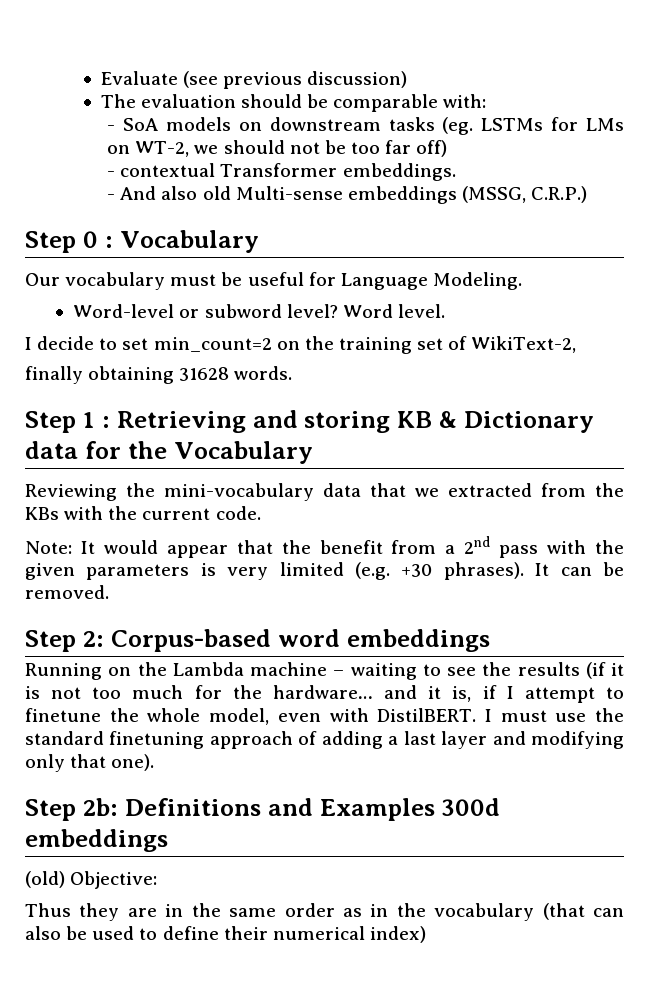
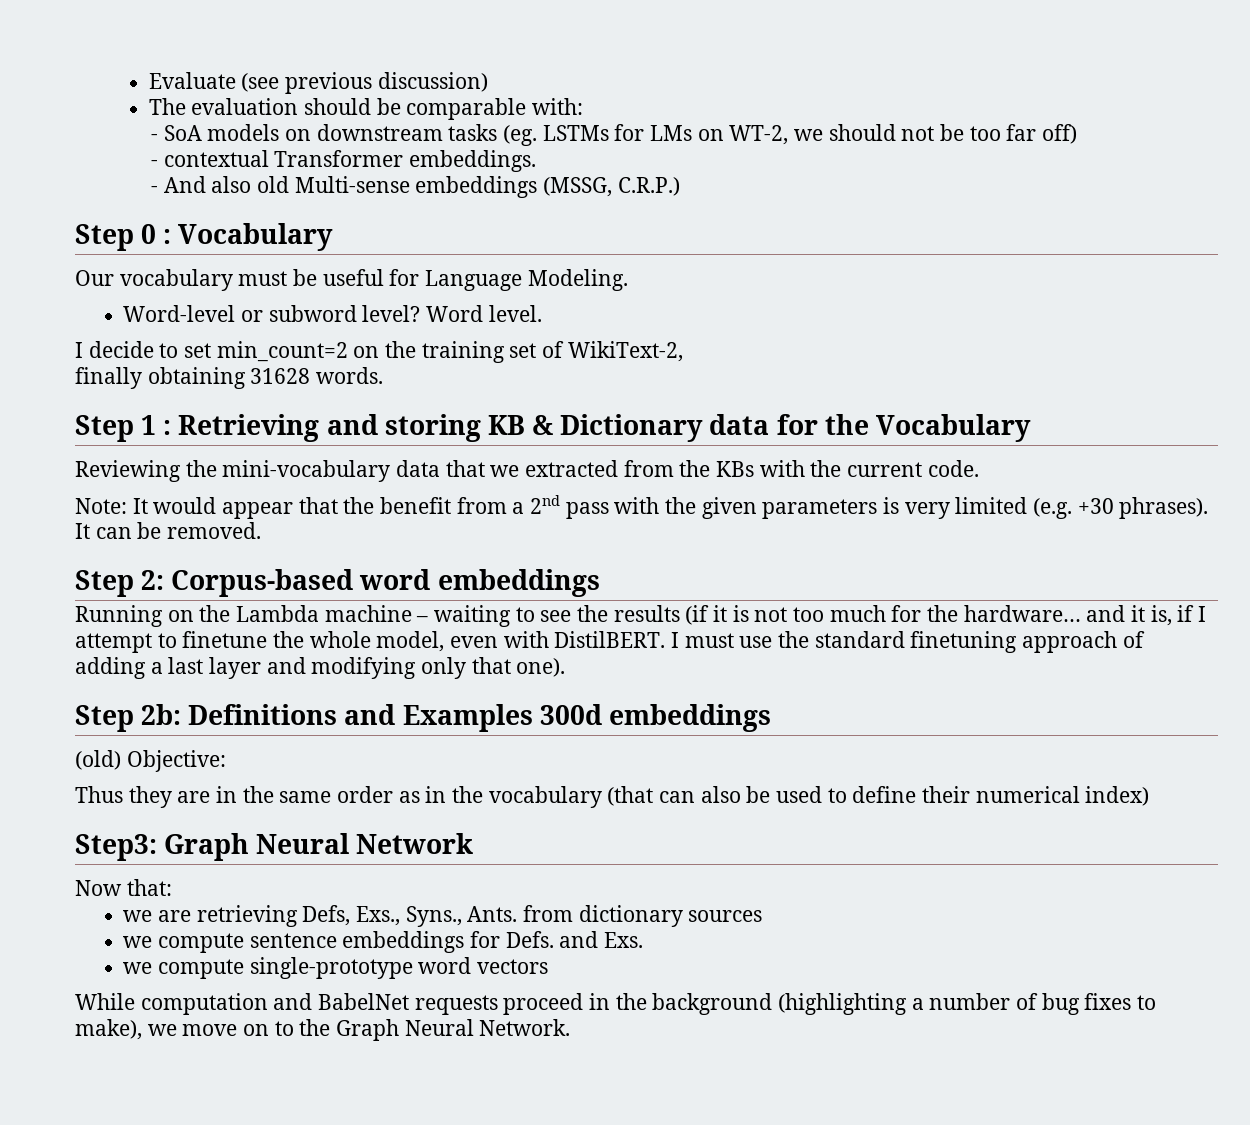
(426, 934) none -> [75,833,474,861] [75,879,172,896] [123,905,763,927] [123,931,644,953] [123,957,549,979] [75,993,1157,1015] [75,1019,571,1041] // Step3: Graph Neural Network // Now that: // we are retrieving Defs, Exs., Syns., Ants. from dictionary sources // we compute sentence embeddings for Defs. and Exs. // we compute single-prototype word vectors // While computation and BabelNet requests proceed in the background (highlighting a number of bug fixes to make), we move on to the Graph Neural Network.

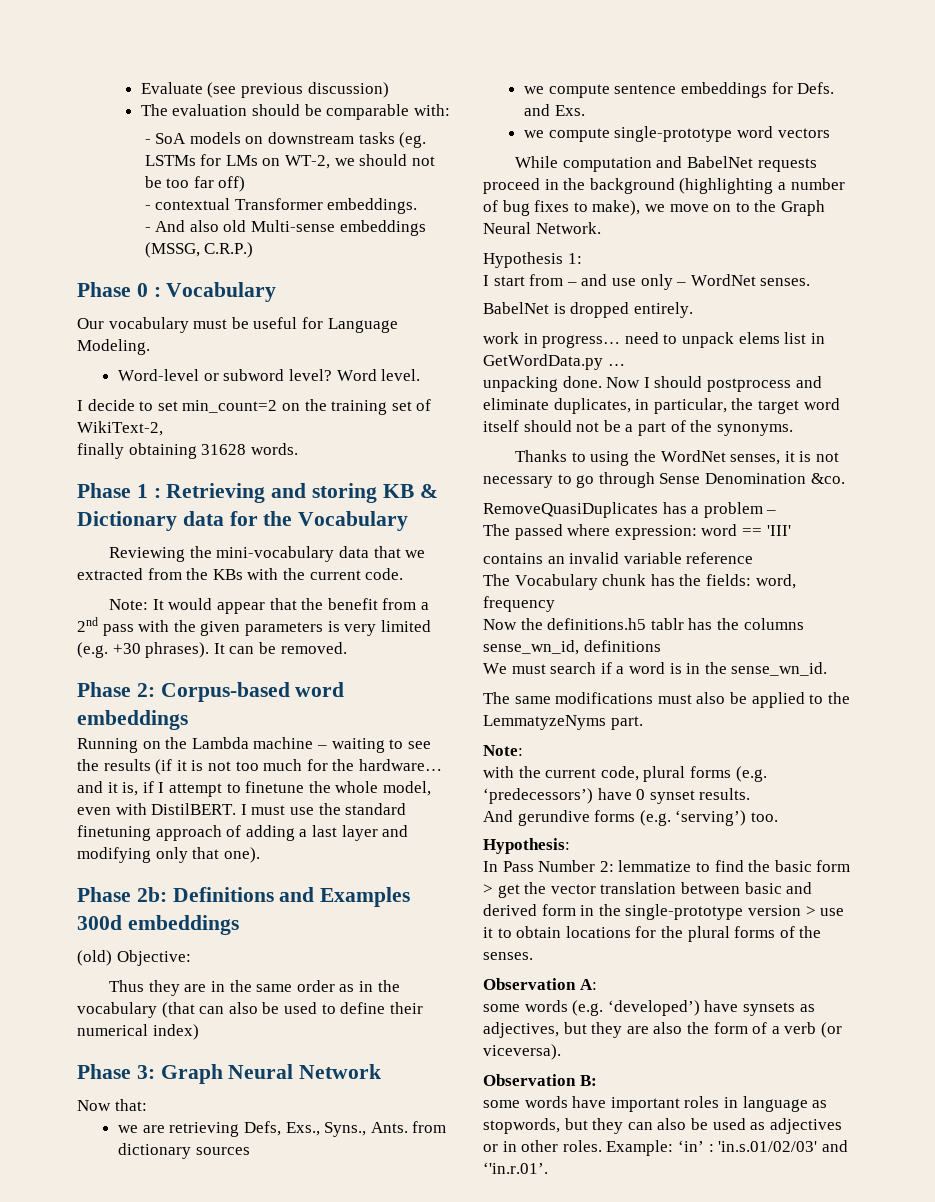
[75,224,134,251] Step -> [77,282,131,297] Phase
[75,415,134,442] Step -> [77,483,131,498] Phase
[75,570,134,597] Step -> [77,682,131,697] Phase
[75,705,134,732] Step -> [77,887,131,902] Phase
[75,834,157,861] Step3: -> [77,1064,155,1079] Phase 3:
(571, 1027) none -> [483,252,582,268] [483,274,811,290] [483,302,693,318] [483,332,825,348] [483,354,625,370] [483,376,822,392] [483,398,840,414] [483,420,793,436] [515,450,839,466] [483,472,845,488] [483,502,777,518] [483,524,791,540] [483,552,754,564] [483,574,796,590] [483,596,555,612] [483,618,804,630] [483,640,661,655] [483,662,828,676] [483,692,850,708] [483,715,643,730] [483,745,523,756] [483,766,767,782] [483,788,751,804] [483,810,778,826] [483,838,570,854] [483,860,851,872] [483,882,813,898] [483,904,845,920] [483,926,822,942] [483,952,533,960] [483,978,597,990] [483,1000,815,1016] [483,1022,842,1038] [483,1044,561,1060] [483,1074,597,1086] [483,1096,828,1112] [483,1118,842,1134] [483,1140,848,1156] [483,1162,548,1174] // Hypothesis 1: // I start from – and use only – WordNet senses. // BabelNet is dropped entirely. // work in progress… need to unpack elems list in GetWordData.py … // unpacking done. Now I should postprocess and eliminate duplicates, in particular, the target word itself should not be a part of the synonyms. // Thanks to using the WordNet senses, it is not necessary to go through Sense Denomination &co. // RemoveQuasiDuplicates has a problem – // The passed where expression: word == 'III' // contains an invalid variable reference // The Vocabulary chunk has the fields: word, frequency // Now the definitions.h5 tablr has the columns sense_wn_id, definitions // We must search if a word is in the sense_wn_id. // The same modifications must also be applied to the LemmatyzeNyms part. // Note: // with the current code, plural forms (e.g. ‘predecessors’) have 0 synset results. // And gerundive forms (e.g. ‘serving’) too. // Hypothesis: // In Pass Number 2: lemmatize to find the basic form > get the vector translation between basic and derived form in the single-prototype version > use it to obtain locations for the plural forms of the senses. // Observation A: // some words (e.g. ‘developed’) have synsets as adjectives, but they are also the form of a verb (or viceversa). // Observation B: // some words have important roles in language as stopwords, but they can also be used as adjectives or in other roles. Example: ‘in’ : 'in.s.01/02/03' and ‘'in.r.01’.

